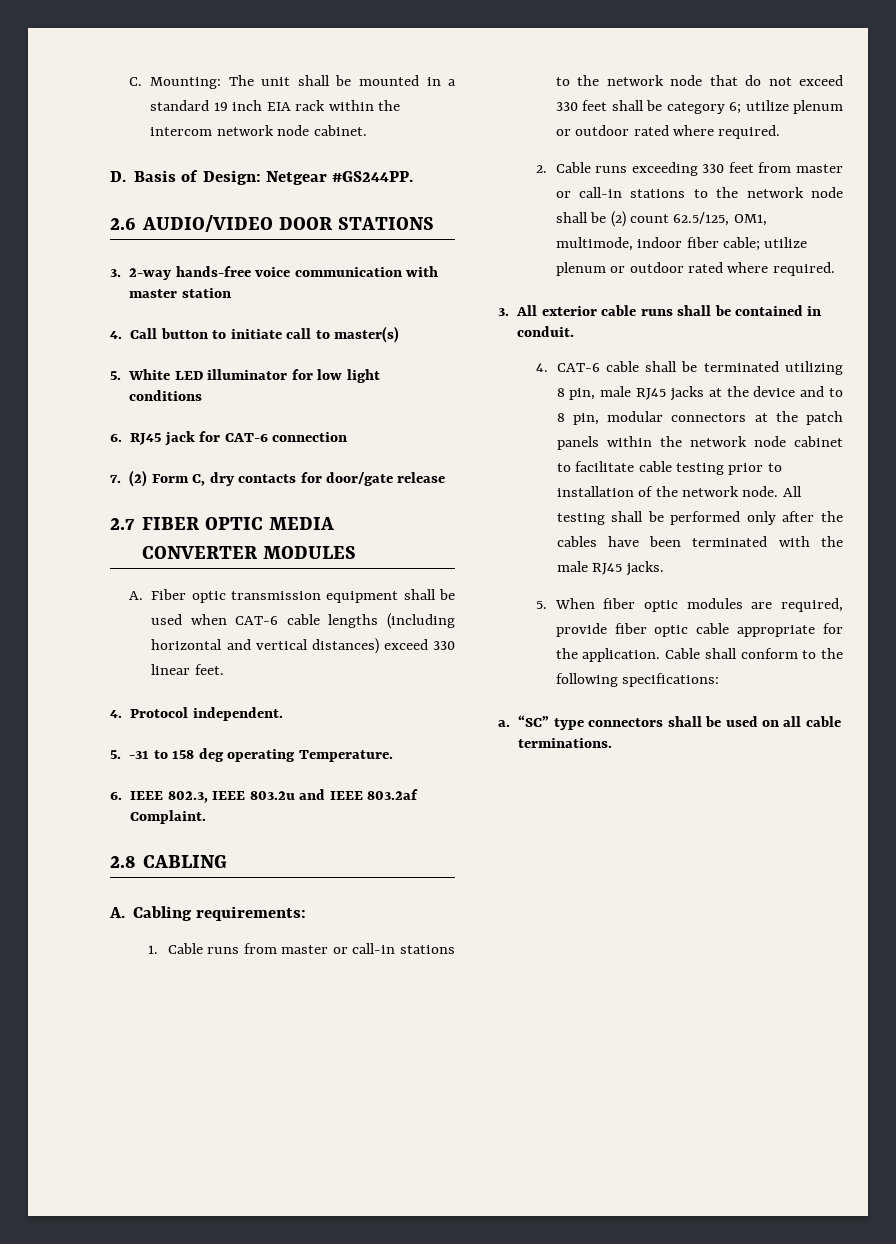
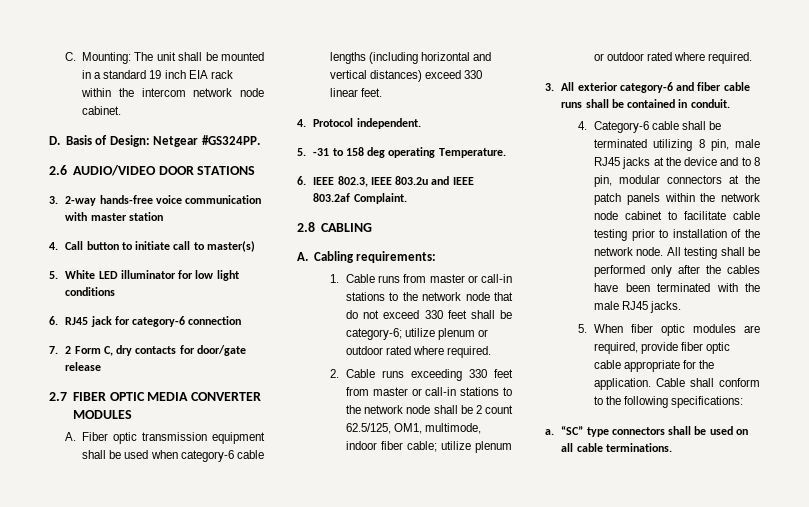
[331,171,413,182] #GS244PP. -> [201,135,260,145] #GS324PP.
[224,433,268,442] CAT-6 -> [132,316,186,327] category-6
[129,470,148,487] (2) -> [65,346,72,354] 2
[235,616,279,625] CAT-6 -> [180,450,234,462] category-6
[666,102,742,114] category 6; -> [346,328,403,340] category-6;
[610,211,626,227] (2) -> [475,405,482,414] 2
(597, 311) none -> [619,82,722,93] category-6 and fiber
[556,363,600,372] CAT-6 -> [594,121,650,133] Category-6

